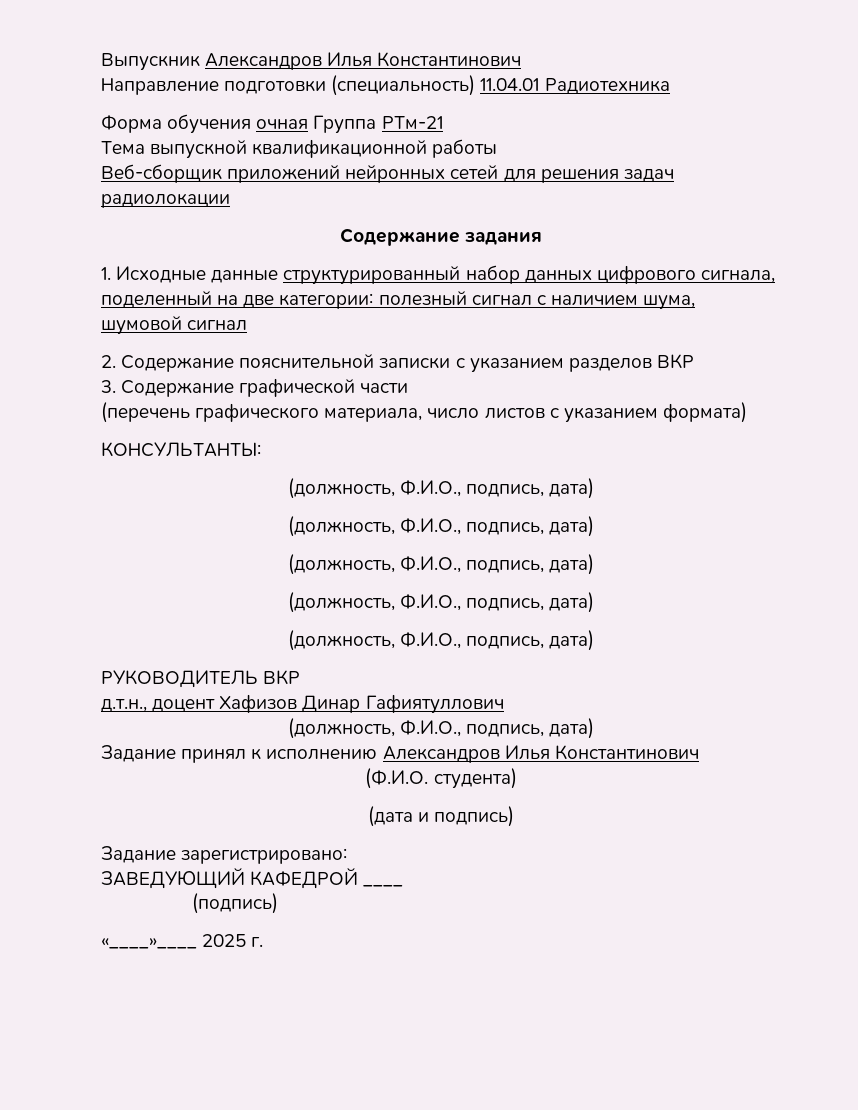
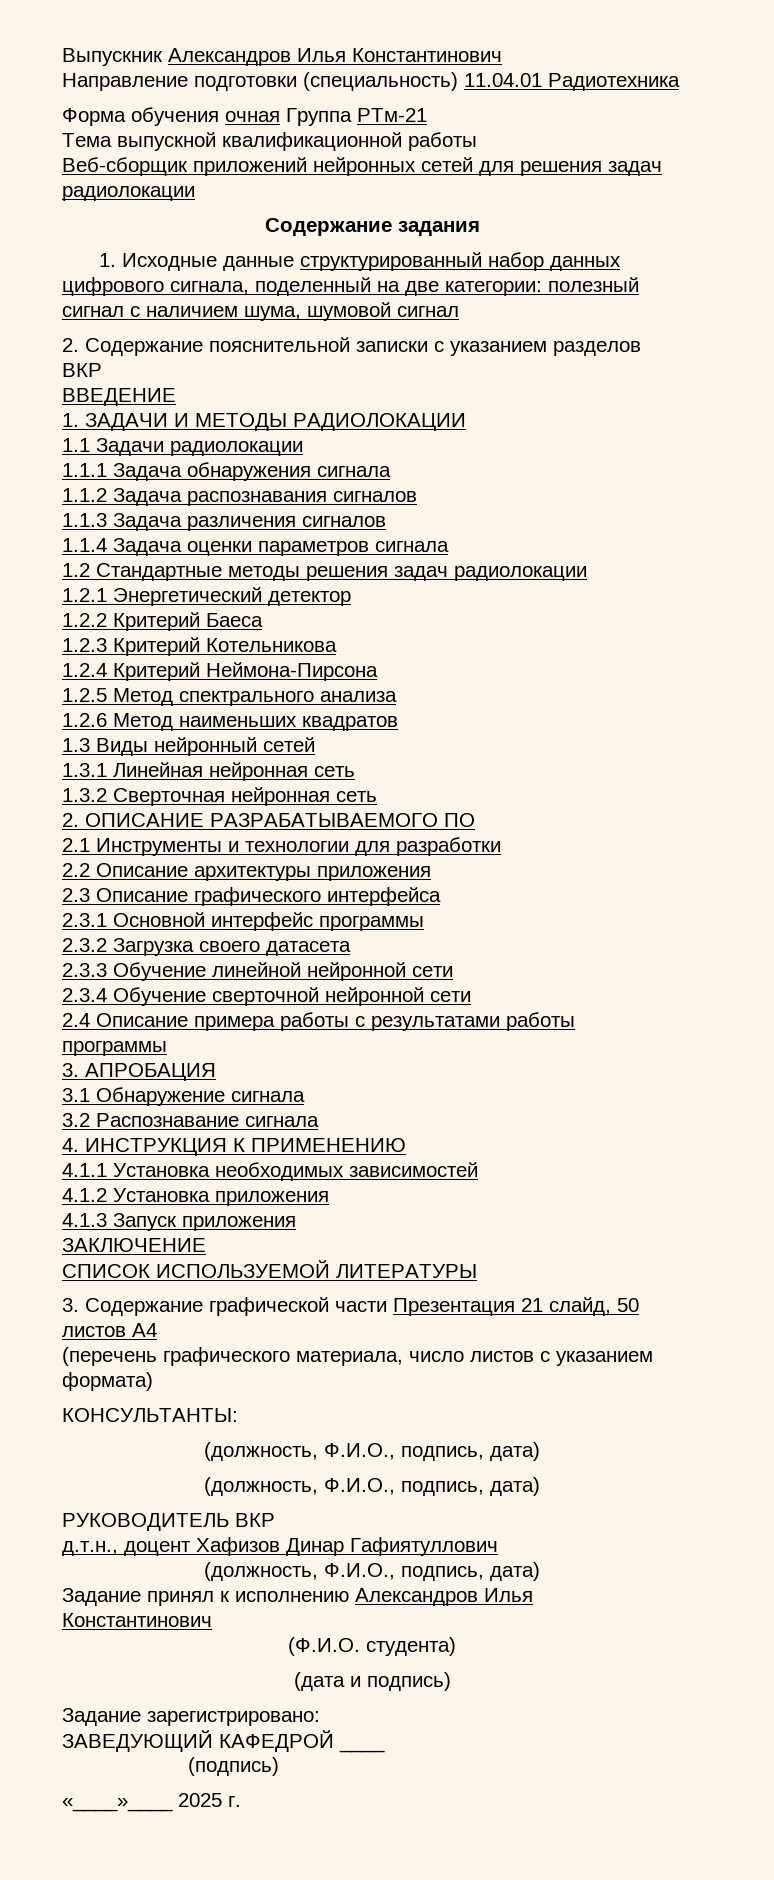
[101,378,409,397] 3. Содержание графической части -> [62,388,176,406] [62,413,466,431] [62,438,303,456] [62,462,391,481] [62,488,417,506] [62,513,386,531] [62,538,449,556] [62,563,587,581] [62,587,351,606] [62,612,263,631] [62,637,337,656] [62,662,378,681] [62,688,397,706] [62,713,398,731] [62,737,315,756] [62,762,355,781] [62,787,377,806] [62,813,475,827] [62,837,501,856] [62,863,431,881] [62,887,441,906] [62,912,424,931] [62,938,351,956] [62,962,453,981] [62,987,471,1006] [62,1012,575,1031] [62,1041,167,1056] [62,1063,216,1081] [62,1087,305,1106] [62,1113,319,1127] [62,1138,406,1156] [62,1162,478,1181] [62,1188,329,1206] [62,1213,296,1231] [62,1238,206,1252] [62,1260,477,1278] [62,1297,639,1316] [62,1323,157,1337] ВВЕДЕНИЕ // 1. ЗАДАЧИ И МЕТОДЫ РАДИОЛОКАЦИИ // 1.1 Задачи радиолокации // 1.1.1 Задача обнаружения сигнала // 1.1.2 Задача распознавания сигналов // 1.1.3 Задача различения сигналов // 1.1.4 Задача оценки параметров сигнала // 1.2 Стандартные методы решения задач радиолокации // 1.2.1 Энергетический детектор // 1.2.2 Критерий Баеса // 1.2.3 Критерий Котельникова // 1.2.4 Критерий Неймона-Пирсона // 1.2.5 Метод спектрального анализа // 1.2.6 Метод наименьших квадратов // 1.3 Виды нейронный сетей // 1.3.1 Линейная нейронная сеть // 1.3.2 Сверточная нейронная сеть // 2. ОПИСАНИЕ РАЗРАБАТЫВАЕМОГО ПО // 2.1 Инструменты и технологии для разработки // 2.2 Описание архитектуры приложения // 2.3 Описание графического интерфейса // 2.3.1 Основной интерфейс программы // 2.3.2 Загрузка своего датасета // 2.3.3 Обучение линейной нейронной сети // 2.3.4 Обучение сверточной нейронной сети // 2.4 Описание примера работы с результатами работы программы // 3. АПРОБАЦИЯ // 3.1 Обнаружение сигнала // 3.2 Распознавание сигнала // 4. ИНСТРУКЦИЯ К ПРИМЕНЕНИЮ // 4.1.1 Установка необходимых зависимостей // 4.1.2 Установка приложения // 4.1.3 Запуск приложения // ЗАКЛЮЧЕНИЕ // СПИСОК ИСПОЛЬЗУЕМОЙ ЛИТЕРАТУРЫ // 3. Содержание графической части Презентация 21 слайд, 50 листов А4
[287,554,595,575] [287,592,595,613] [287,630,595,651] // (должность, Ф.И.О., подпись, дата) // (должность, Ф.И.О., подпись, дата) // (должность, Ф.И.О., подпись, дата) -> (540, 1486) none

